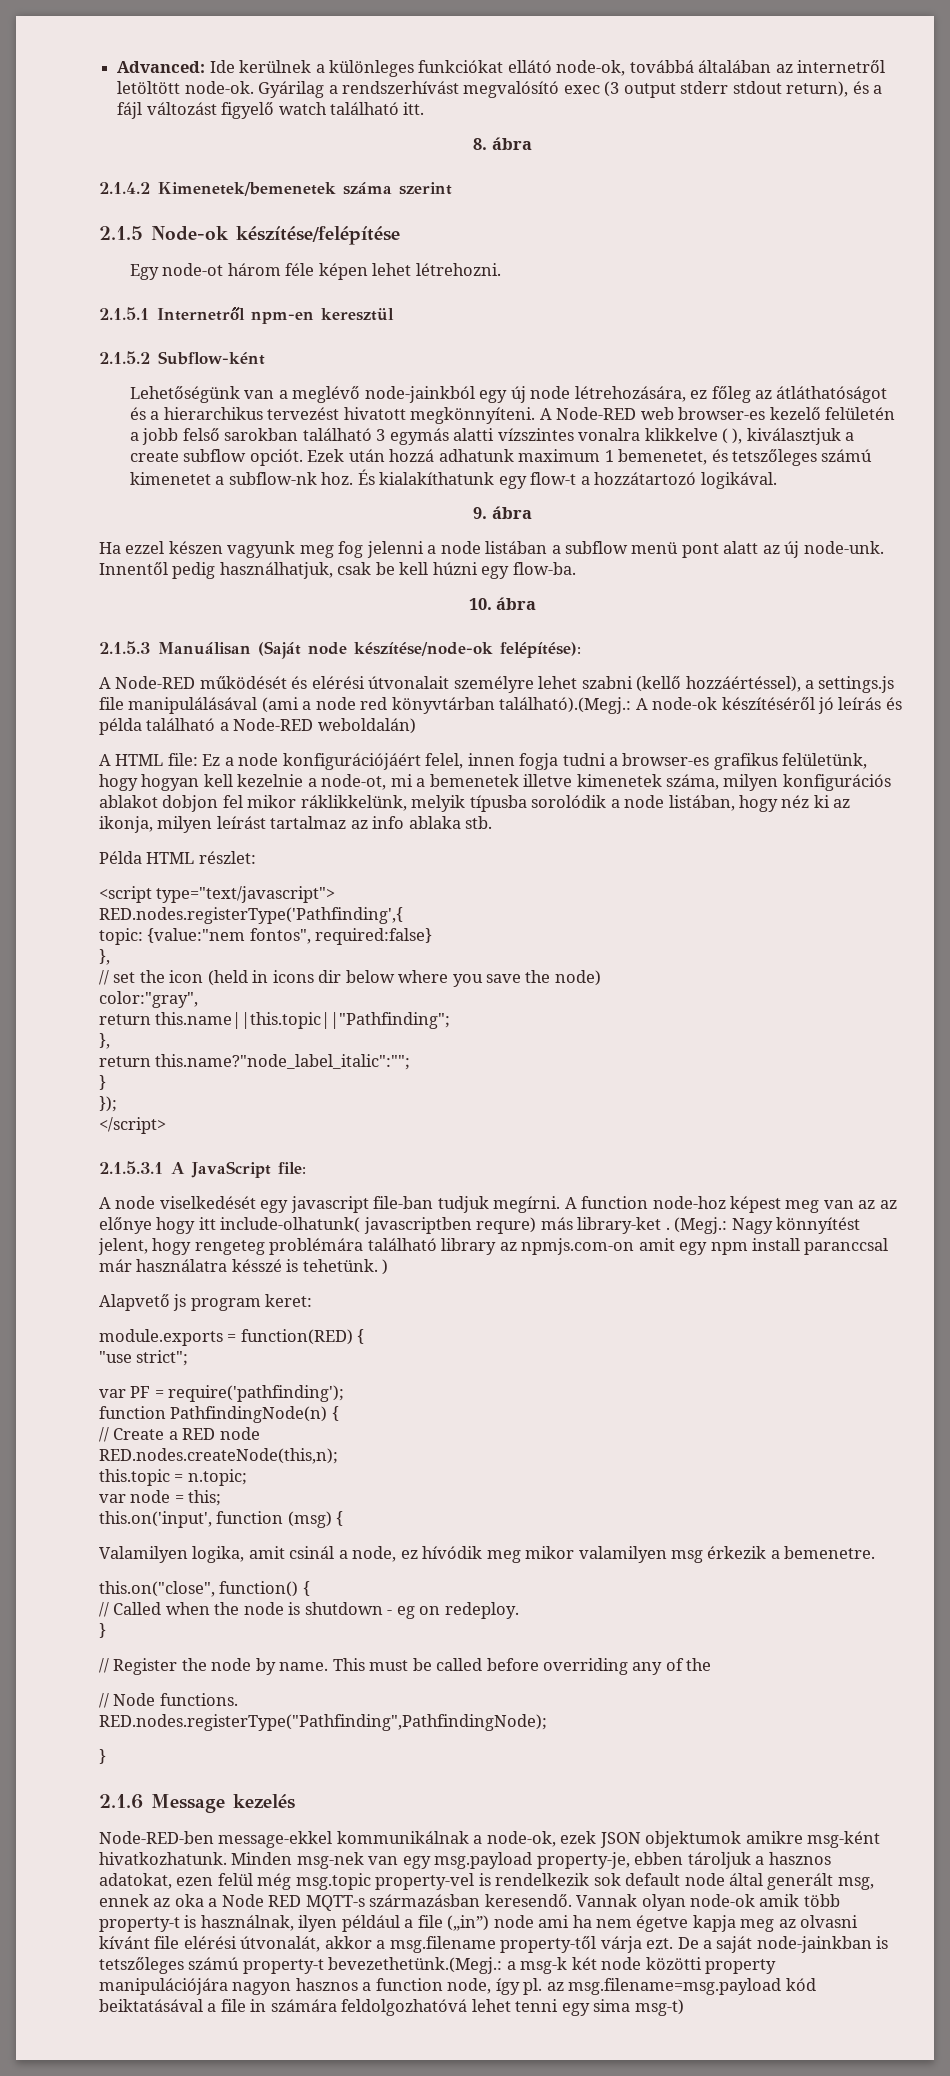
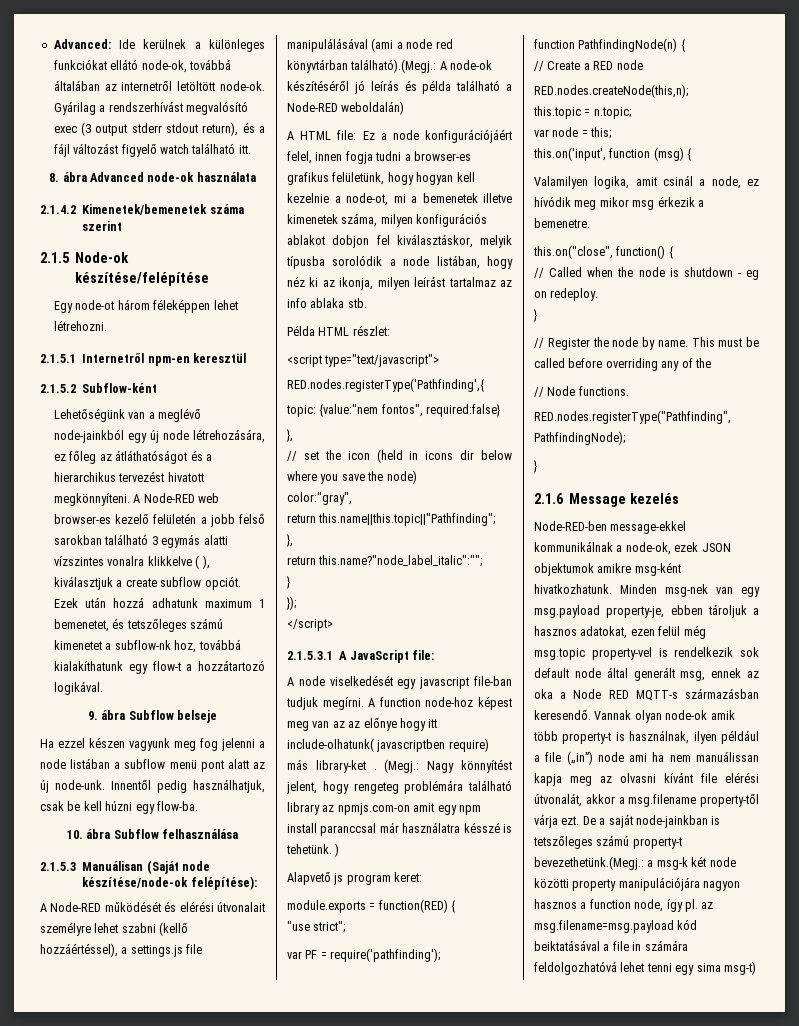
(532, 143) none -> [90,172,256,182] Advanced node-ok használata
[285,263,368,280] féle képen -> [153,299,211,313] féleképpen
[321,469,375,485] hoz. És -> [174,639,241,653] hoz, továbbá
(532, 512) none -> [128,710,218,723] Subflow belseje
(537, 603) none -> [113,829,239,839] Subflow felhasználása
[247,795,407,811] mikor ráklikkelünk, -> [396,234,473,248] kiválasztáskor,
[476,1217,537,1234] requre) -> [448,738,489,752] require)
[578,1546,667,1563] valamilyen -> (629, 202) none
[636,1915,689,1932] égetve -> [696,751,759,762] manuálissan

